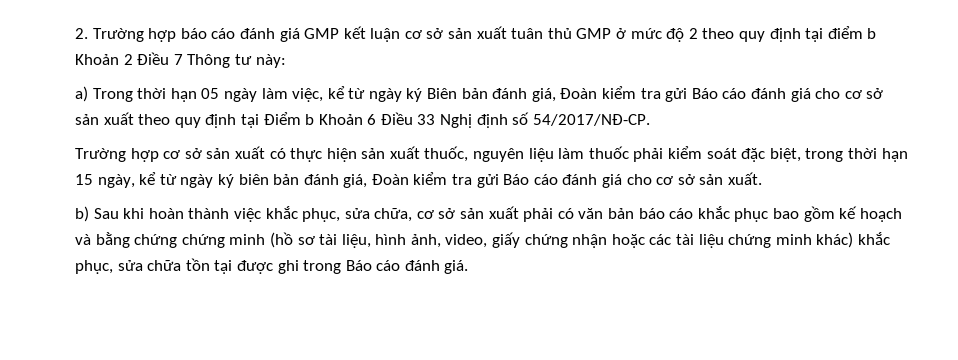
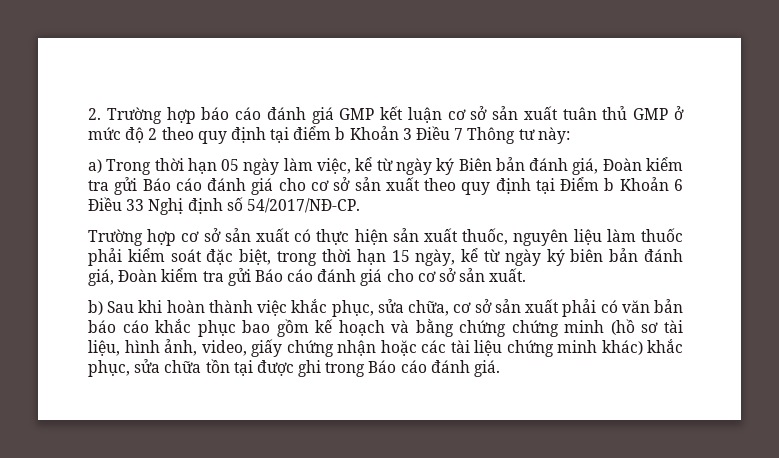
[123,54,133,65] 2 -> [402,128,412,140] 3

